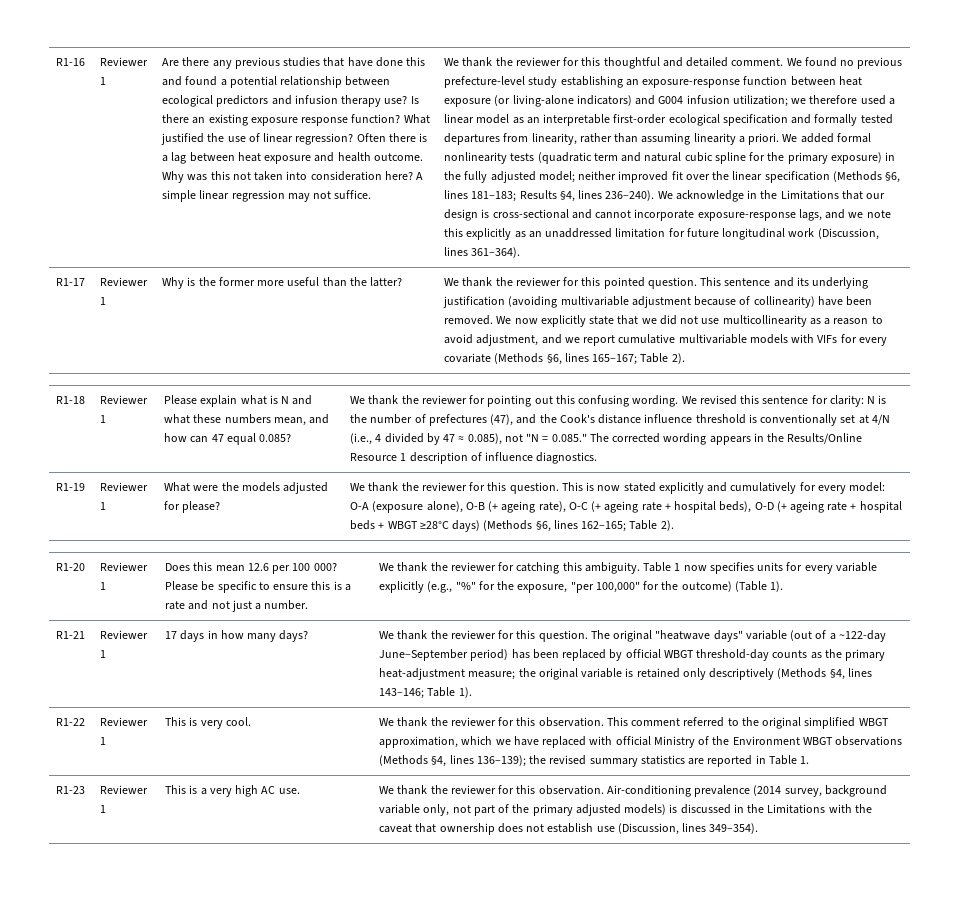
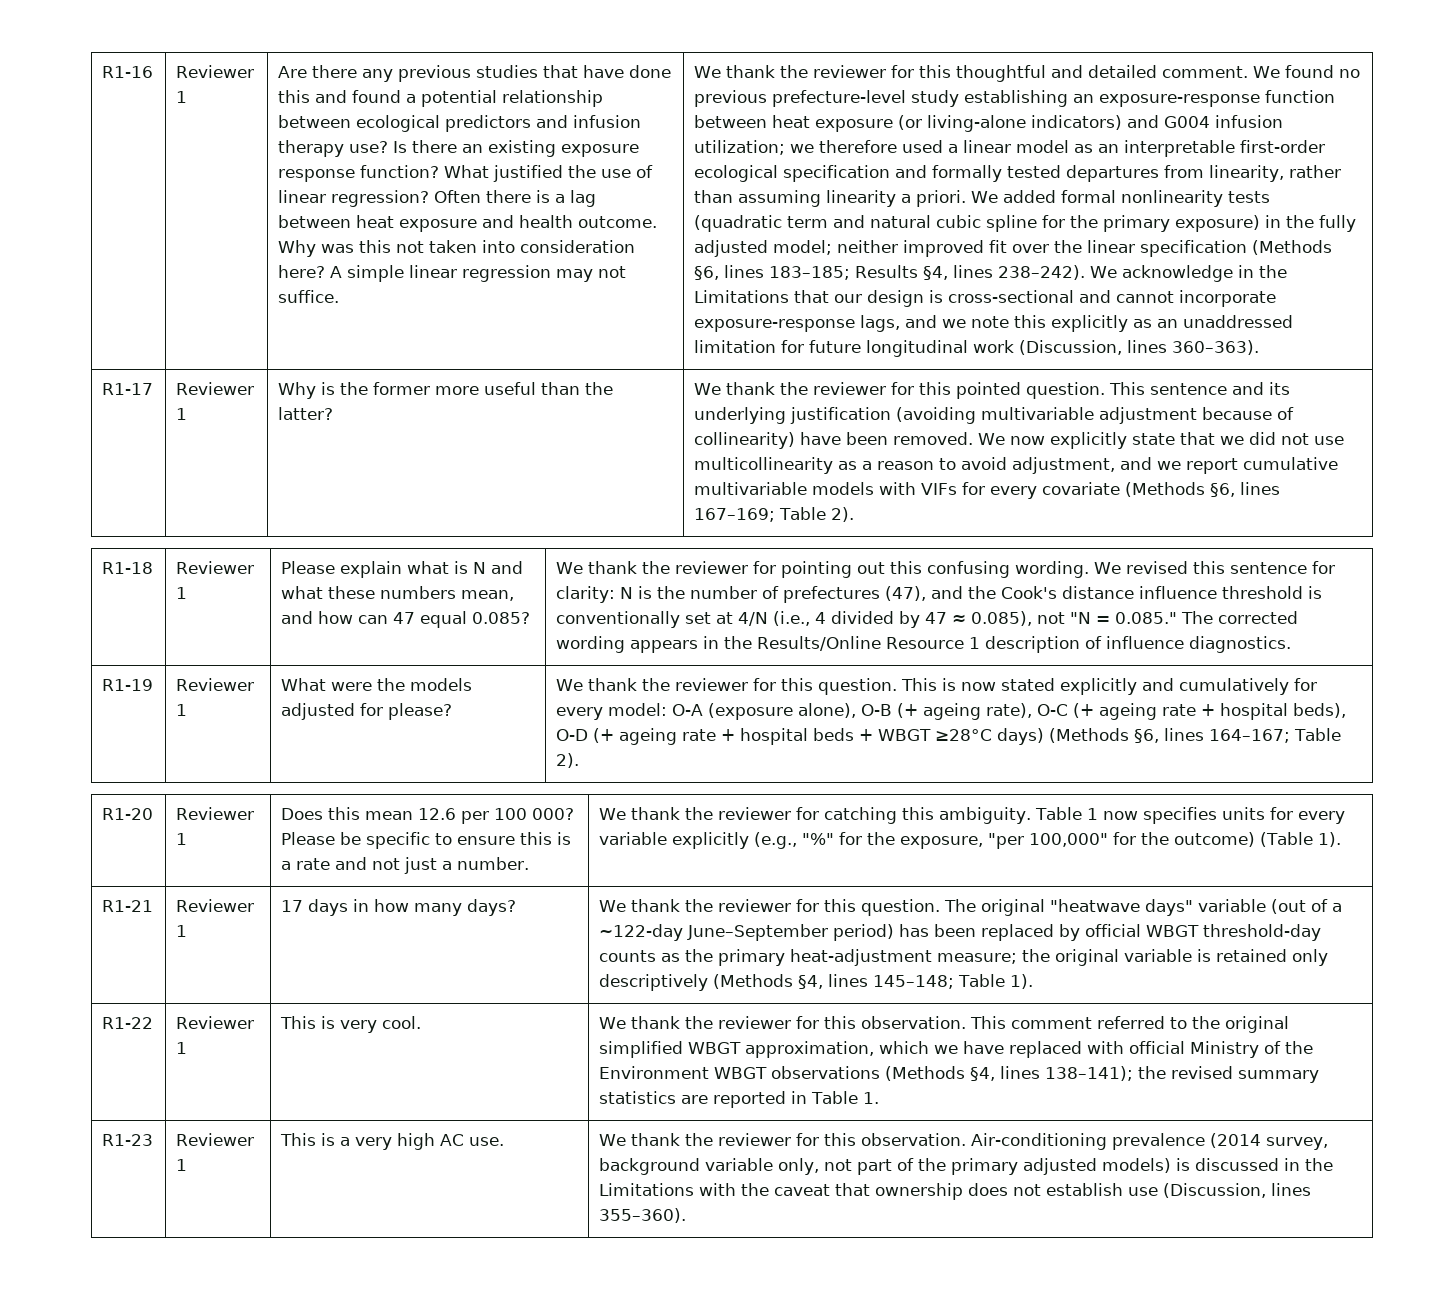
[471,191,517,202] 181–183; -> [769,266,851,280] 183–185;
[605,190,655,201] 236–240). -> [998,265,1086,280] 238–242).
[471,247,521,258] 361–364). -> [1172,340,1260,355] 360–363).
[592,354,638,365] 165–167; -> [694,508,776,522] 167–169;
[581,521,627,532] 162–165; -> [1209,729,1291,743] 164–167;
[379,688,425,699] 143–146; -> [873,975,955,989] 145–148;
[476,755,526,767] 136–139); -> [1045,1066,1134,1081] 138–141);
[709,823,759,834] 349–354). -> [599,1208,687,1223] 355–360).

